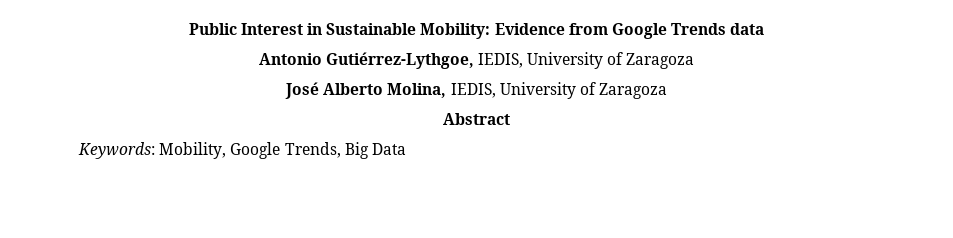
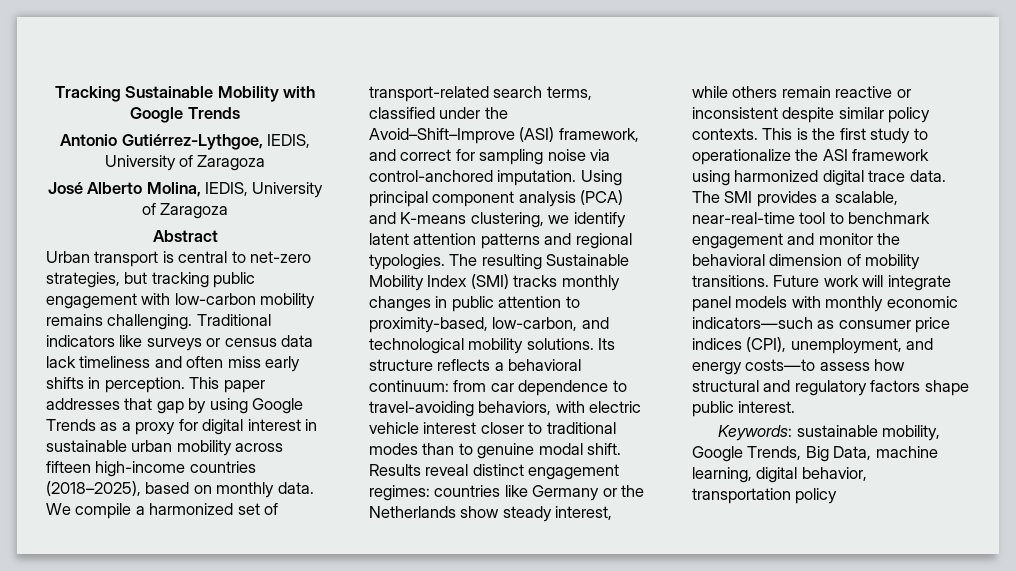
[188,23,765,39] Public Interest in Sustainable Mobility: Evidence from Google Trends data -> [54,86,316,102] [130,107,240,123] Tracking Sustainable Mobility with Google Trends
(510, 119) none -> [46,251,312,267] [46,272,256,288] [46,293,316,309] [46,314,271,330] [46,335,314,351] [46,356,301,372] [46,377,265,393] [46,398,304,414] [46,419,318,435] [46,440,284,456] [46,461,256,477] [46,481,314,498] [46,503,279,519] [369,86,592,102] [369,107,508,119] [369,127,639,144] [369,149,611,165] [369,170,622,186] [369,190,624,207] [369,212,626,228] [369,233,632,249] [369,254,630,270] [369,274,620,291] [369,296,580,312] [369,317,609,333] [369,338,616,354] [369,359,582,371] [369,380,627,396] [369,401,642,417] [369,422,616,434] [369,443,622,459] [369,464,620,480] [369,485,645,501] [369,506,613,522] [692,86,911,98] [692,107,931,123] [692,128,928,144] [692,149,930,165] [692,170,946,186] [692,191,898,207] [692,212,931,224] [692,233,901,249] [692,254,921,270] [692,275,951,291] [692,296,958,312] [692,317,951,333] [692,337,934,354] [692,359,906,375] [692,380,969,396] [692,401,796,417] // Urban transport is central to net-zero strategies, but tracking public engagement with low-carbon mobility remains challenging. Traditional indicators like surveys or census data lack timeliness and often miss early shifts in perception. This paper addresses that gap by using Google Trends as a proxy for digital interest in sustainable urban mobility across fifteen high-income countries (2018–2025), based on monthly data. We compile a harmonized set of transport-related search terms, classified under the Avoid–Shift–Improve (ASI) framework, and correct for sampling noise via control-anchored imputation. Using principal component analysis (PCA) and K-means clustering, we identify latent attention patterns and regional typologies. The resulting Sustainable Mobility Index (SMI) tracks monthly changes in public attention to proximity-based, low-carbon, and technological mobility solutions. Its structure reflects a behavioral continuum: from car dependence to travel-avoiding behaviors, with electric vehicle interest closer to traditional modes than to genuine modal shift. Results reveal distinct engagement regimes: countries like Germany or the Netherlands show steady interest, while others remain reactive or inconsistent despite similar policy contexts. This is the first study to operationalize the ASI framework using harmonized digital trace data. The SMI provides a scalable, near-real-time tool to benchmark engagement and monitor the behavioral dimension of mobility transitions. Future work will integrate panel models with monthly economic indicators—such as consumer price indices (CPI), unemployment, and energy costs—to assess how structural and regulatory factors shape public interest.
[159,142,227,159] Mobility, -> [796,425,940,441] sustainable mobility,
[371,143,406,155] Data -> [833,446,938,460] [692,467,867,483] [692,488,838,504] Data, machine learning, digital behavior, transportation policy

